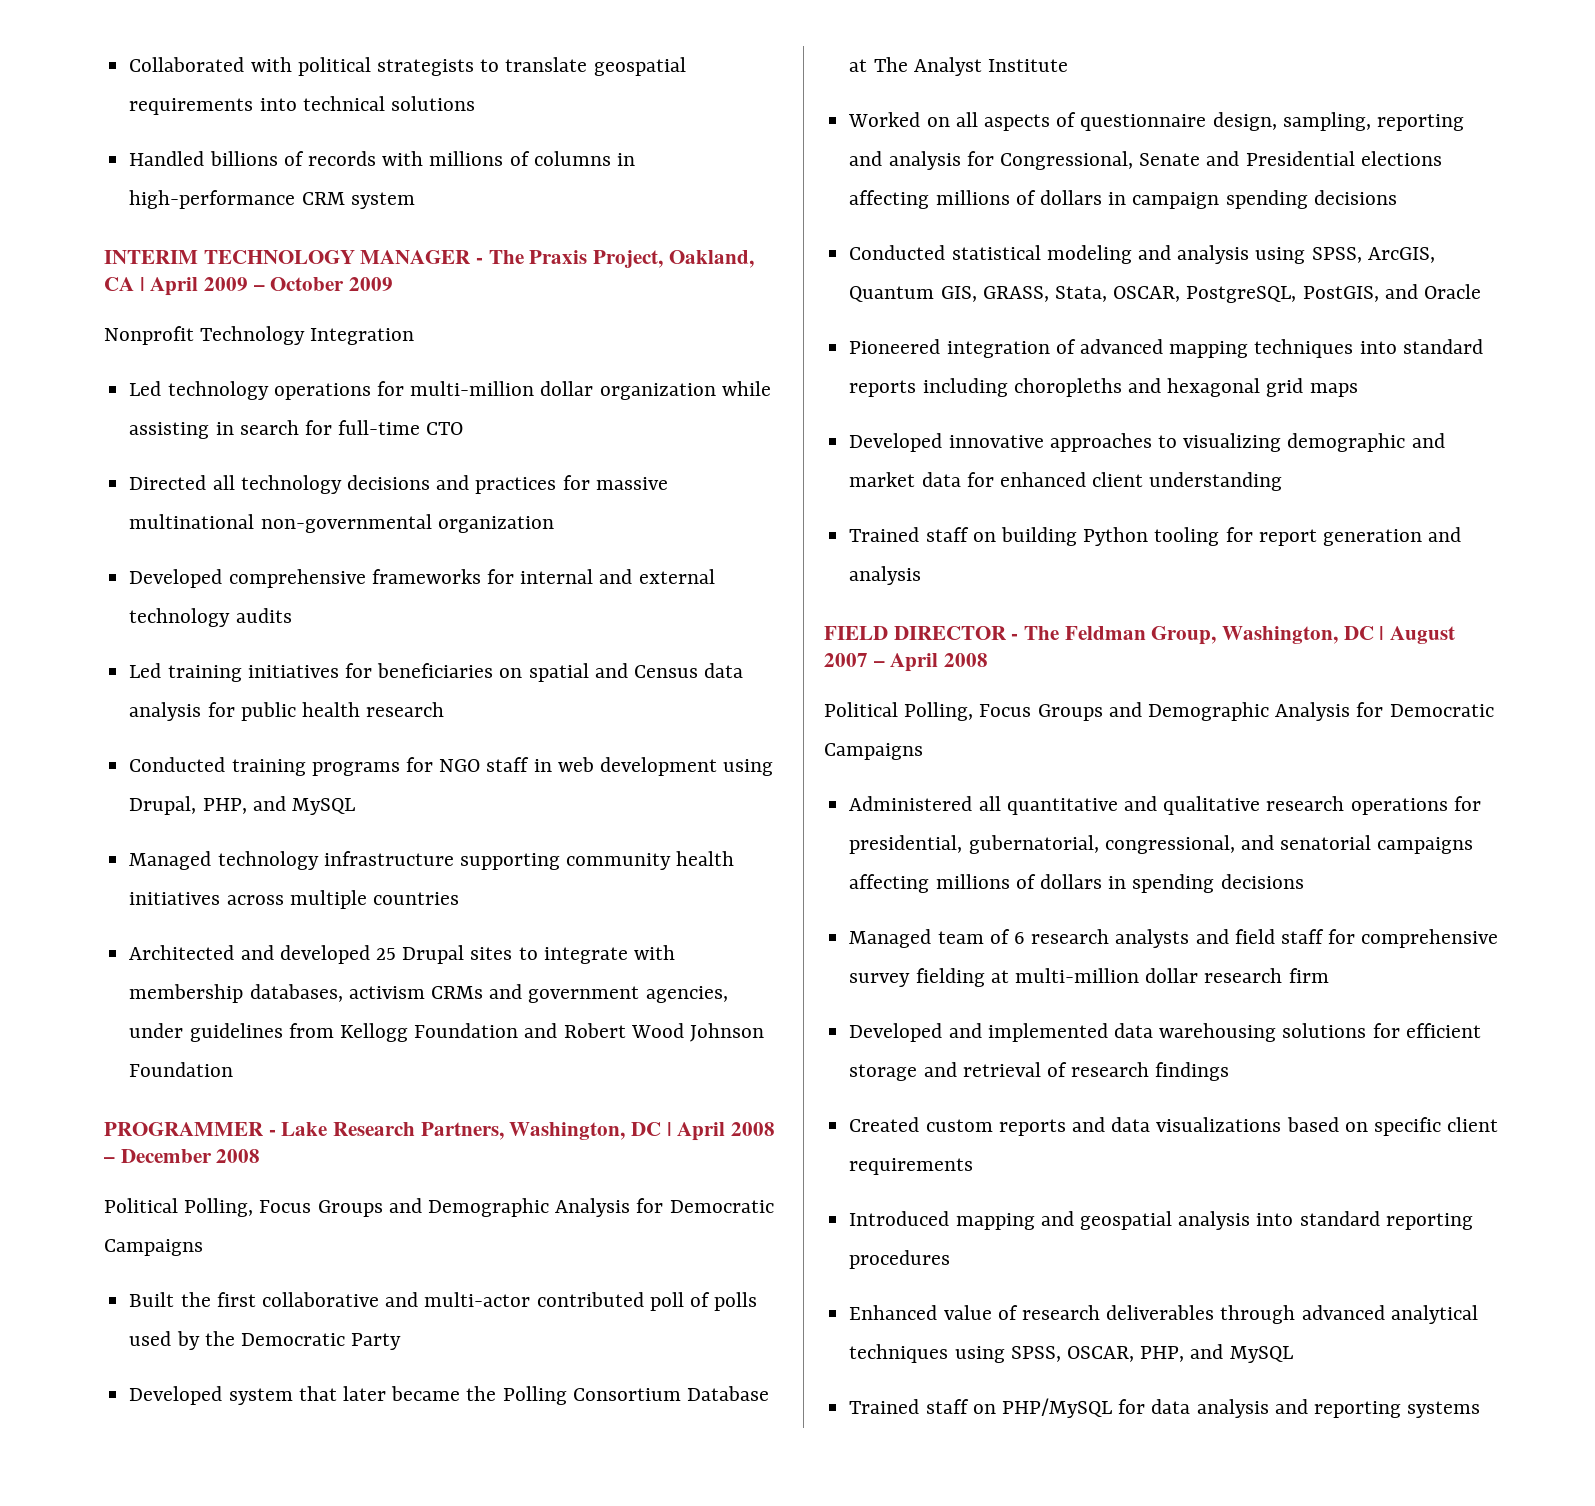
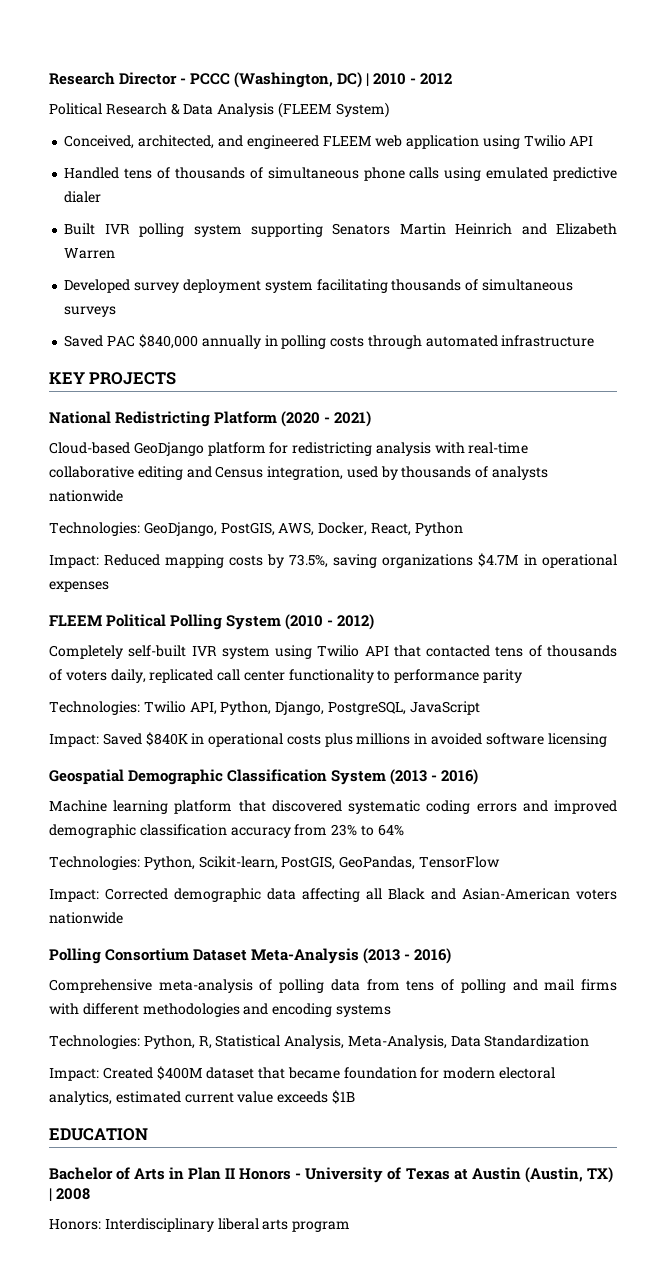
[129,57,686,76] [129,96,475,115] [129,151,635,166] [129,190,415,209] [104,250,754,268] [104,277,394,296] [104,326,415,345] [129,381,771,400] [129,420,464,439] [129,475,668,494] [129,514,554,533] [129,569,715,588] [129,608,292,627] [129,663,744,682] [129,702,445,721] [129,757,774,776] [129,796,355,815] [129,851,735,870] [129,890,459,909] [129,945,675,964] [129,984,728,1003] [129,1023,764,1042] [129,1062,234,1077] [104,1122,776,1141] [104,1149,261,1163] [104,1198,774,1217] [104,1239,203,1256] [129,1292,758,1311] [129,1331,402,1350] [129,1386,769,1405] [849,57,1068,76] [848,112,1464,131] [849,151,1442,170] [849,190,1397,209] [849,245,1435,264] [849,284,1481,303] [849,339,1483,358] [849,378,1358,397] [849,433,1445,452] [849,472,1283,491] [849,527,1462,546] [849,566,922,585] [824,626,1456,645] [824,653,989,672] [824,702,1494,721] [824,743,923,760] [849,796,1481,815] [849,835,1474,854] [849,874,1304,893] [849,929,1499,948] [849,968,1329,987] [849,1023,1481,1042] [849,1062,1230,1081] [849,1117,1499,1136] [849,1158,974,1175] [849,1211,1473,1230] [849,1250,951,1269] [849,1305,1478,1324] [849,1344,1293,1363] [849,1398,1481,1418] Collaborated with political strategists to translate geospatial requirements into technical solutions // Handled billions of records with millions of columns in high-performance CRM system // INTERIM TECHNOLOGY MANAGER - The Praxis Project, Oakland, CA | April 2009 – October 2009 // Nonprofit Technology Integration // Led technology operations for multi-million dollar organization while assisting in search for full-time CTO // Directed all technology decisions and practices for massive multinational non-governmental organization // Developed comprehensive frameworks for internal and external technology audits // Led training initiatives for beneficiaries on spatial and Census data analysis for public health research // Conducted training programs for NGO staff in web development using Drupal, PHP, and MySQL // Managed technology infrastructure supporting community health initiatives across multiple countries // Architected and developed 25 Drupal sites to integrate with membership databases, activism CRMs and government agencies, under guidelines from Kellogg Foundation and Robert Wood Johnson Foundation // PROGRAMMER - Lake Research Partners, Washington, DC | April 2008 – December 2008 // Political Polling, Focus Groups and Demographic Analysis for Democratic Campaigns // Built the first collaborative and multi-actor contributed poll of polls used by the Democratic Party // Developed system that later became the Polling Consortium Database at The Analyst Institute // Worked on all aspects of questionnaire design, sampling, reporting and analysis for Congressional, Senate and Presidential elections affecting millions of dollars in campaign spending decisions // Conducted statistical modeling and analysis using SPSS, ArcGIS, Quantum GIS, GRASS, Stata, OSCAR, PostgreSQL, PostGIS, and Oracle // Pioneered integration of advanced mapping techniques into standard reports including choropleths and hexagonal grid maps // Developed innovative approaches to visualizing demographic and market data for enhanced client understanding // Trained staff on building Python tooling for report generation and analysis // FIELD DIRECTOR - The Feldman Group, Washington, DC | August 2007 – April 2008 // Political Polling, Focus Groups and Demographic Analysis for Democratic Campaigns // Administered all quantitative and qualitative research operations for presidential, gubernatorial, congressional, and senatorial campaigns affecting millions of dollars in spending decisions // Managed team of 6 research analysts and field staff for comprehensive survey fielding at multi-million dollar research firm // Developed and implemented data warehousing solutions for efficient storage and retrieval of research findings // Created custom reports and data visualizations based on specific client requirements // Introduced mapping and geospatial analysis into standard reporting procedures // Enhanced value of research deliverables through advanced analytical techniques using SPSS, OSCAR, PHP, and MySQL // Trained staff on PHP/MySQL for data analysis and reporting systems -> [49,72,453,88] [49,102,389,118] [64,135,594,149] [64,167,618,181] [64,191,102,203] [64,223,617,237] [64,248,116,259] [64,279,573,293] [64,306,117,317] [64,334,595,349] [49,372,177,385] [49,411,372,427] [49,442,529,456] [49,466,549,480] [49,490,123,502] [49,522,463,536] [49,553,617,568] [49,581,109,592] [49,614,375,630] [49,645,617,659] [49,669,523,683] [49,701,480,715] [49,732,607,747] [49,769,479,785] [49,800,617,814] [49,824,404,838] [49,856,500,870] [49,888,617,902] [49,912,123,924] [49,948,452,964] [49,979,618,993] [49,1003,391,1017] [49,1035,590,1049] [49,1066,556,1081] [49,1090,355,1105] [49,1128,148,1141] [49,1167,613,1183] [49,1188,91,1201] [49,1218,351,1232] Research Director - PCCC (Washington, DC) | 2010 - 2012 // Political Research & Data Analysis (FLEEM System) // Conceived, architected, and engineered FLEEM web application using Twilio API // Handled tens of thousands of simultaneous phone calls using emulated predictive dialer // Built IVR polling system supporting Senators Martin Heinrich and Elizabeth Warren // Developed survey deployment system facilitating thousands of simultaneous surveys // Saved PAC $840,000 annually in polling costs through automated infrastructure // KEY PROJECTS // National Redistricting Platform (2020 - 2021) // Cloud-based GeoDjango platform for redistricting analysis with real-time collaborative editing and Census integration, used by thousands of analysts nationwide // Technologies: GeoDjango, PostGIS, AWS, Docker, React, Python // Impact: Reduced mapping costs by 73.5%, saving organizations $4.7M in operational expenses // FLEEM Political Polling System (2010 - 2012) // Completely self-built IVR system using Twilio API that contacted tens of thousands of voters daily, replicated call center functionality to performance parity // Technologies: Twilio API, Python, Django, PostgreSQL, JavaScript // Impact: Saved $840K in operational costs plus millions in avoided software licensing // Geospatial Demographic Classification System (2013 - 2016) // Machine learning platform that discovered systematic coding errors and improved demographic classification accuracy from 23% to 64% // Technologies: Python, Scikit-learn, PostGIS, GeoPandas, TensorFlow // Impact: Corrected demographic data affecting all Black and Asian-American voters nationwide // Polling Consortium Dataset Meta-Analysis (2013 - 2016) // Comprehensive meta-analysis of polling data from tens of polling and mail firms with different methodologies and encoding systems // Technologies: Python, R, Statistical Analysis, Meta-Analysis, Data Standardization // Impact: Created $400M dataset that became foundation for modern electoral analytics, estimated current value exceeds $1B // EDUCATION // Bachelor of Arts in Plan II Honors - University of Texas at Austin (Austin, TX) | 2008 // Honors: Interdisciplinary liberal arts program

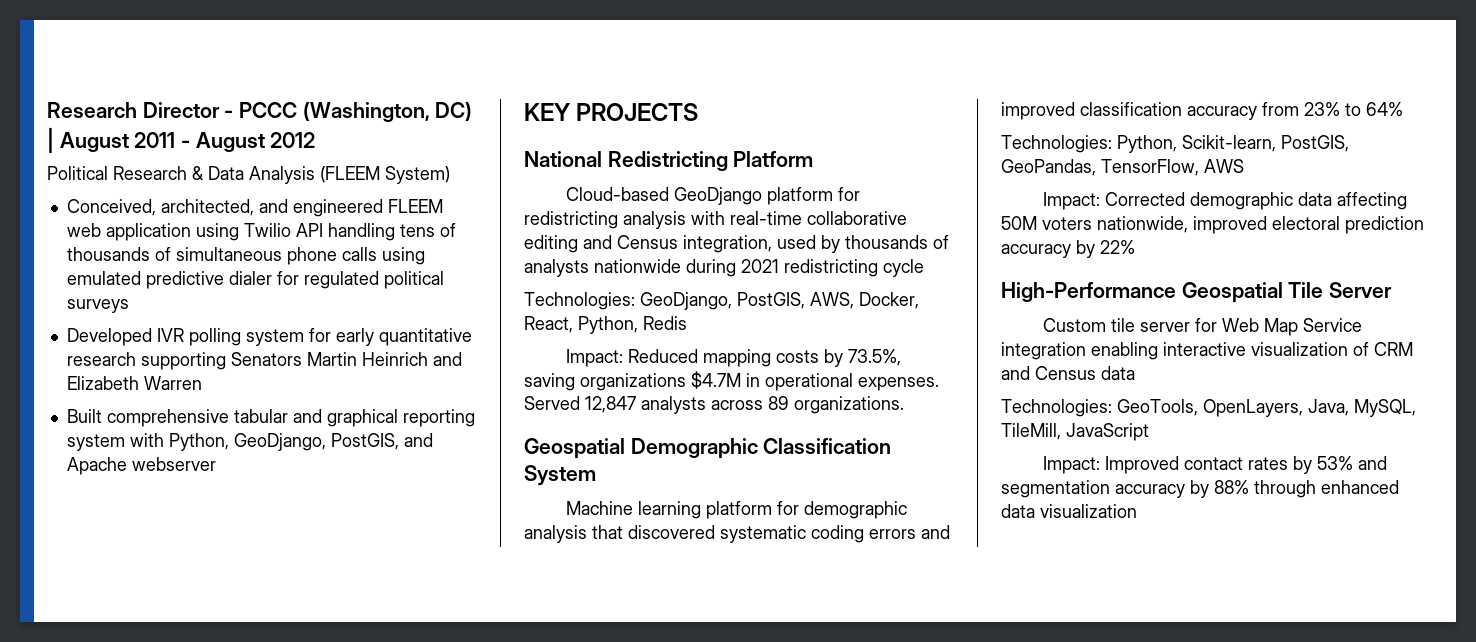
[373,73,417,85] 2010 - -> [59,132,265,152] August 2011 - August
[64,167,120,179] // Handled -> [327,223,395,241] handling
[64,223,242,237] // Built IVR polling system -> [276,271,444,289] [66,299,129,313] [66,328,472,346] [66,352,136,366] for regulated political surveys // Developed IVR polling system for early quantitative research
[64,279,573,293] [64,306,117,317] [64,334,595,349] Developed survey deployment system facilitating thousands of simultaneous surveys // Saved PAC $840,000 annually in polling costs through automated infrastructure -> [66,409,475,427] [66,433,433,451] [66,457,216,475] Built comprehensive tabular and graphical reporting system with Python, GeoDjango, PostGIS, and Apache webserver
[281,411,372,427] (2020 - 2021) -> (814, 159) none
(123, 496) none -> [686,259,924,277] during 2021 redistricting cycle
[414,522,463,536] Python -> [578,316,687,334] Python, Redis
[49,581,109,592] [49,614,375,630] [49,645,617,659] [49,669,523,683] [49,701,480,715] [49,732,607,747] expenses // FLEEM Political Polling System (2010 - 2012) // Completely self-built IVR system using Twilio API that contacted tens of thousands of voters daily, replicated call center functionality to performance parity // Technologies: Twilio API, Python, Django, PostgreSQL, JavaScript // Impact: Saved $840K in operational costs plus millions in avoided software licensing -> [858,377,939,391] [524,396,904,414] expenses. Served 12,847 analysts across 89 organizations.
[390,769,479,785] (2013 - 2016) -> (596, 475) none
(233, 807) none -> [776,501,907,519] [524,525,587,543] for demographic analysis
[49,824,136,838] demographic -> (1075, 111) none
[418,856,500,868] TensorFlow -> [1101,159,1244,176] TensorFlow, AWS
[366,888,617,900] [49,912,123,924] [49,948,452,964] [49,979,618,993] [49,1003,391,1017] [49,1035,590,1049] [49,1066,556,1081] [49,1090,355,1105] [49,1128,148,1141] [49,1167,613,1183] [49,1188,91,1201] [49,1218,351,1232] all Black and Asian-American voters nationwide // Polling Consortium Dataset Meta-Analysis (2013 - 2016) // Comprehensive meta-analysis of polling data from tens of polling and mail firms with different methodologies and encoding systems // Technologies: Python, R, Statistical Analysis, Meta-Analysis, Data Standardization // Impact: Created $400M dataset that became foundation for modern electoral analytics, estimated current value exceeds $1B // EDUCATION // Bachelor of Arts in Plan II Honors - University of Texas at Austin (Austin, TX) | 2008 // Honors: Interdisciplinary liberal arts program -> [1001,216,1424,234] [1001,240,1135,258] [1001,282,1393,303] [1042,318,1362,336] [1001,342,1413,360] [1001,366,1135,380] [1001,399,1416,417] [1001,423,1149,441] [1042,456,1387,474] [1001,480,1399,498] [1001,504,1137,518] 50M voters nationwide, improved electoral prediction accuracy by 22% // High-Performance Geospatial Tile Server // Custom tile server for Web Map Service integration enabling interactive visualization of CRM and Census data // Technologies: GeoTools, OpenLayers, Java, MySQL, TileMill, JavaScript // Impact: Improved contact rates by 53% and segmentation accuracy by 88% through enhanced data visualization

